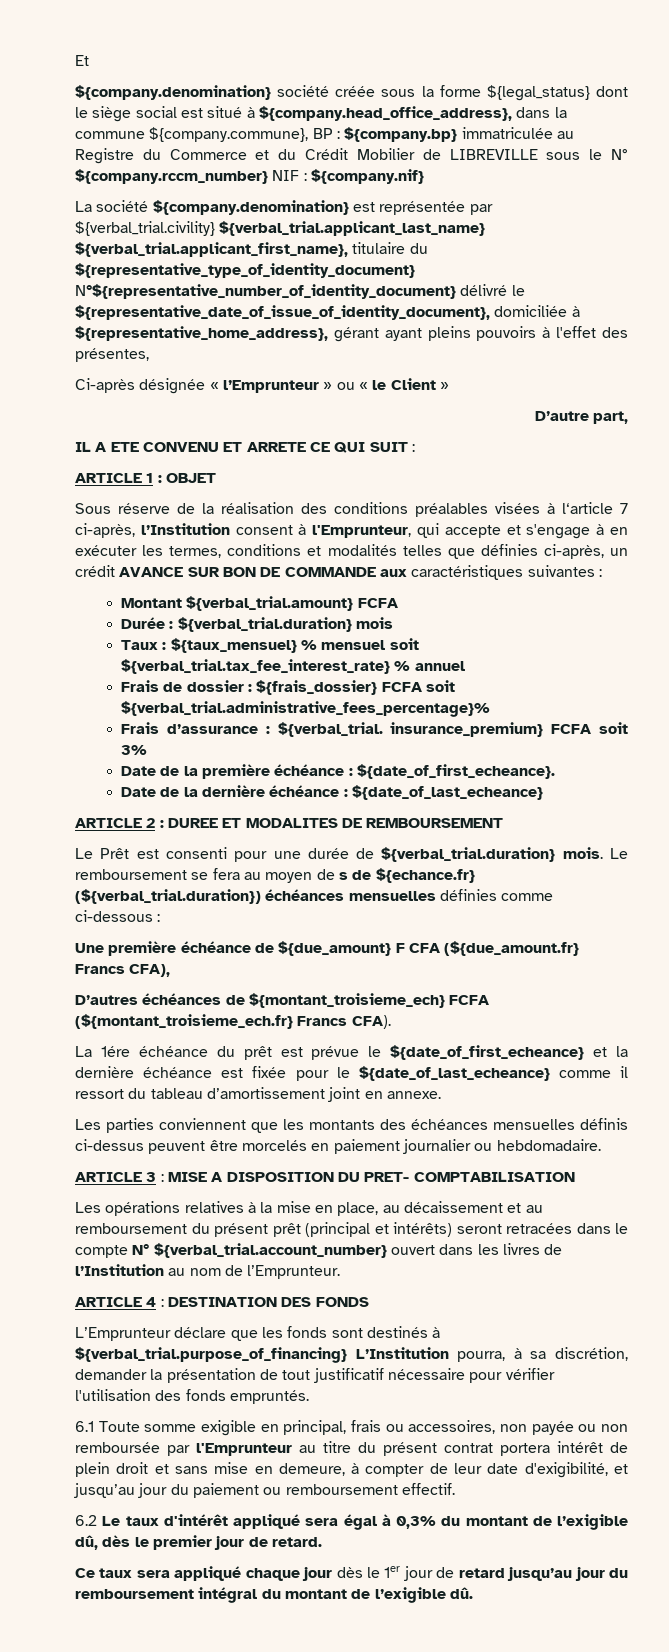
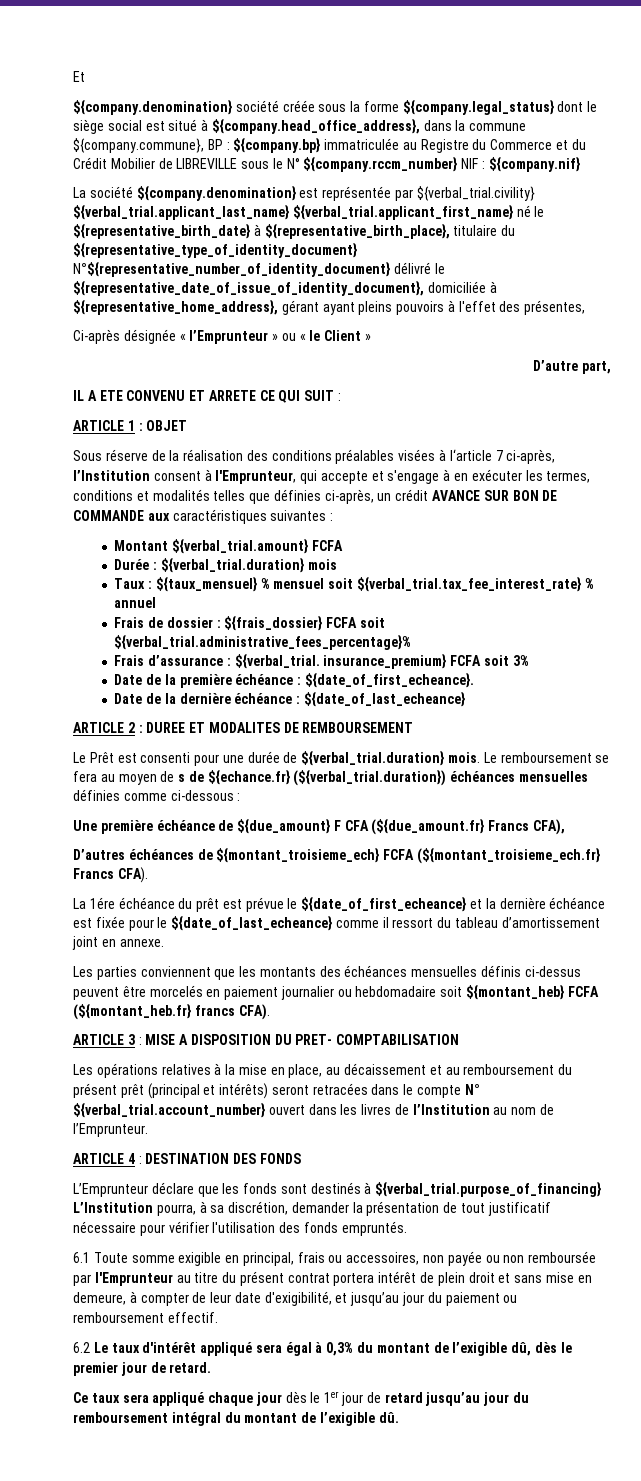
[486,85,590,101] ${legal_status} -> [402,99,554,115] ${company.legal_status}
[75,242,348,257] ${verbal_trial.applicant_first_name}, -> [292,204,545,220] [73,223,450,239] ${verbal_trial.applicant_first_name} né le ${representative_birth_date} à ${representative_birth_place},
[496,1139,601,1151] hebdomadaire. -> [355,984,599,1000] [73,1003,270,1020] hebdomadaire soit ${montant_heb} FCFA (${montant_heb.fr} francs CFA).

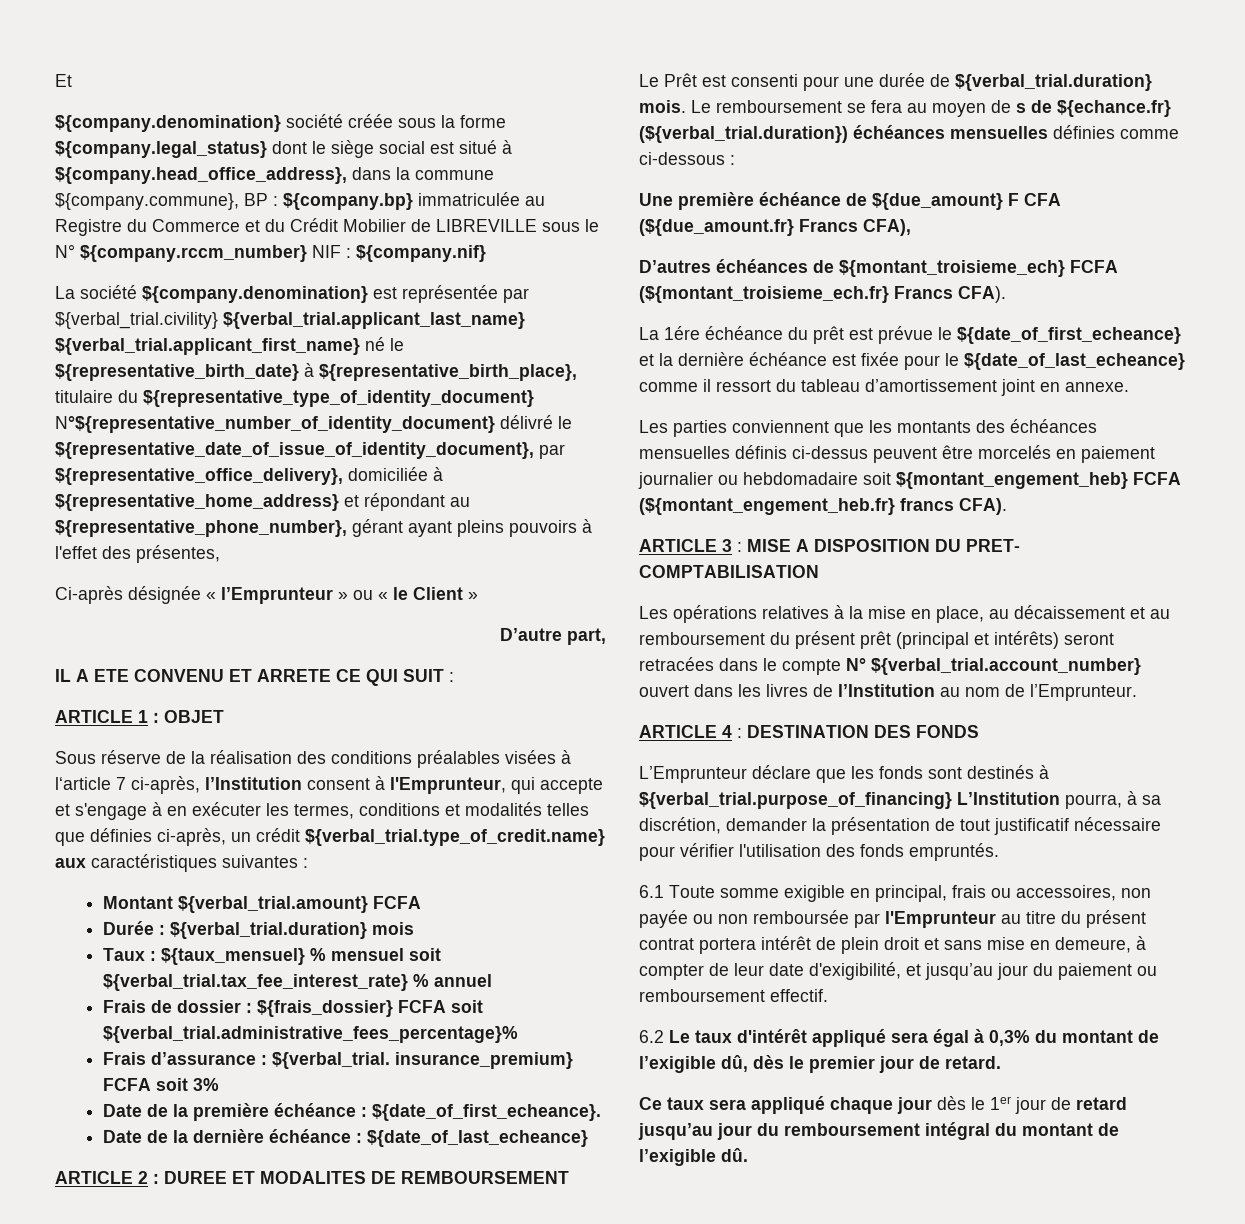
[427,281,497,293] [73,299,278,315] domiciliée à ${representative_home_address}, -> [539,444,565,459] [55,467,443,485] [55,493,470,511] [55,520,347,537] par ${representative_office_delivery}, domiciliée à ${representative_home_address} et répondant au ${representative_phone_number},
[432,490,558,501] [73,510,144,521] AVANCE SUR BON DE COMMANDE -> [305,829,605,846] ${verbal_trial.type_of_credit.name}
[466,984,599,1000] [73,1003,191,1020] ${montant_heb} FCFA (${montant_heb.fr} -> [896,472,1181,489] [639,498,895,515] ${montant_engement_heb} FCFA (${montant_engement_heb.fr}

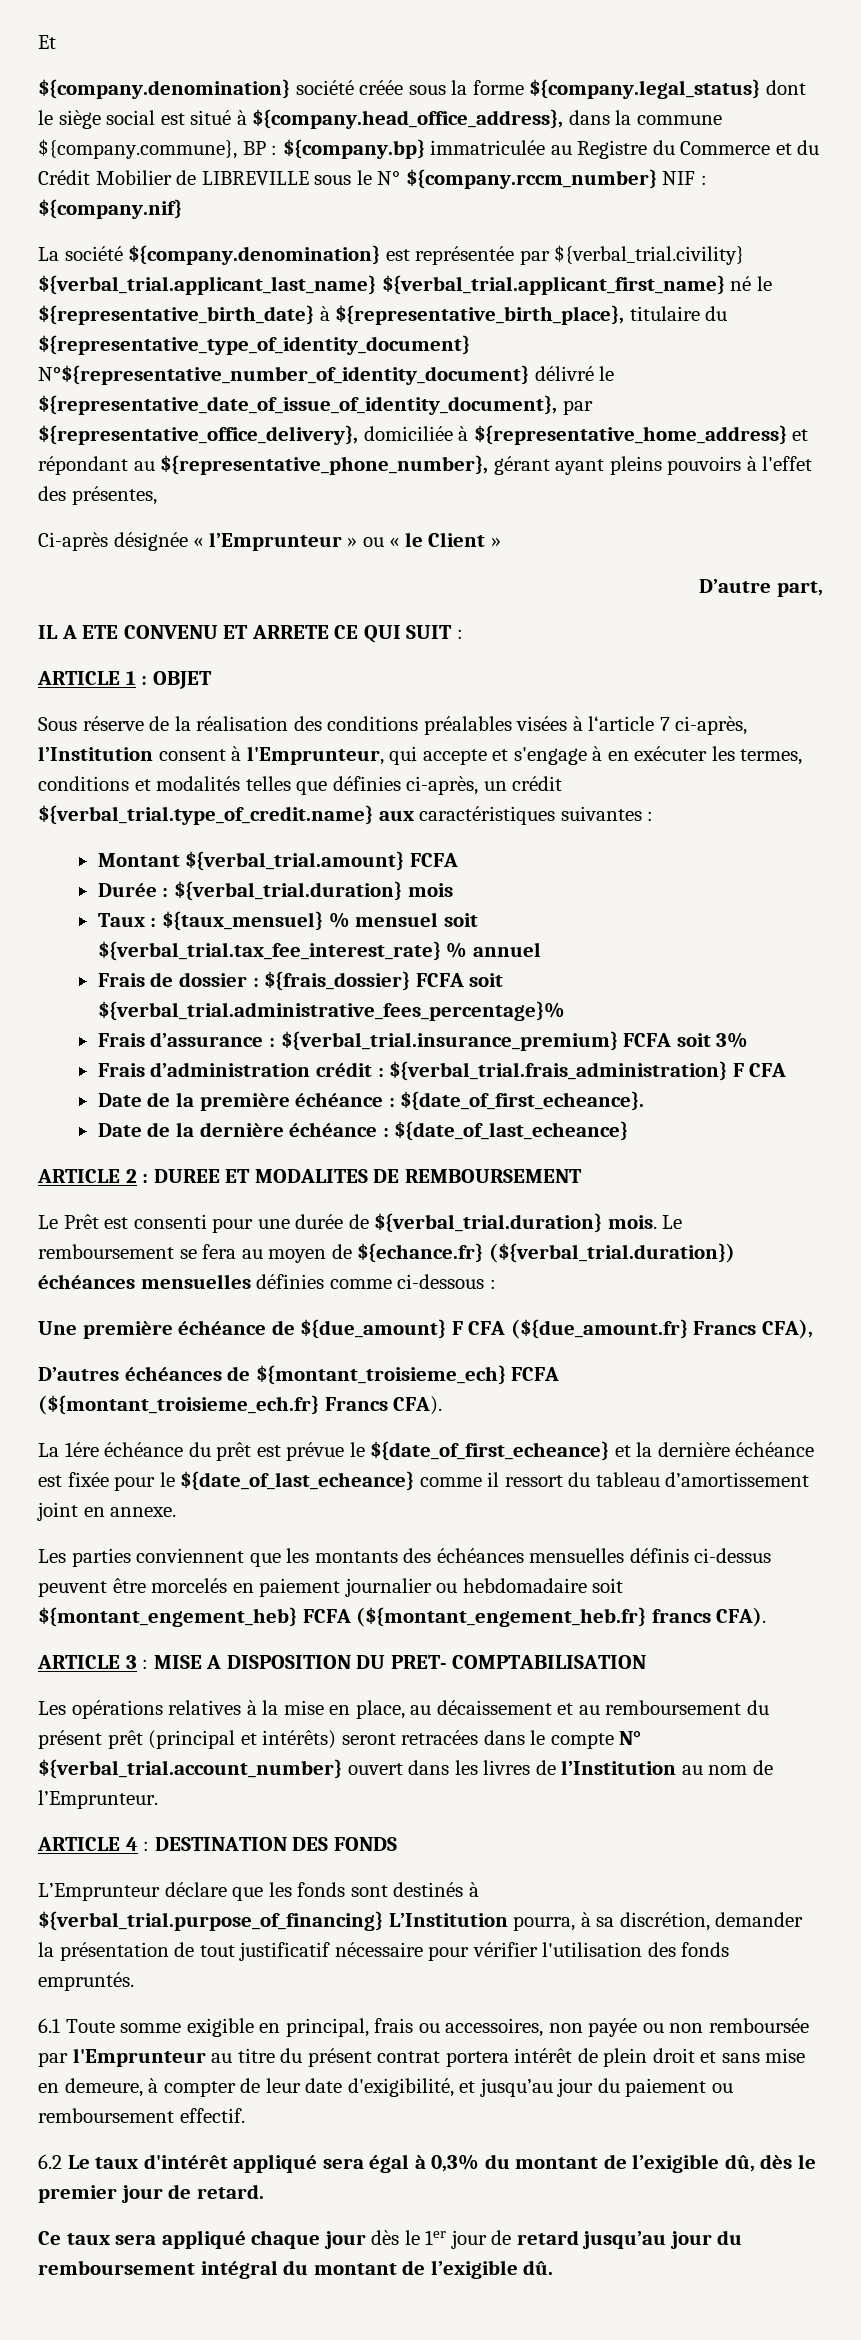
[272,1052,574,1069] ${verbal_trial. insurance_premium} -> [280,1031,618,1051] ${verbal_trial.insurance_premium}
(220, 1084) none -> [97,1061,787,1081] // Frais d’administration crédit : ${verbal_trial.frais_administration} F CFA
[1016,100,1052,113] s de -> (352, 1251) none

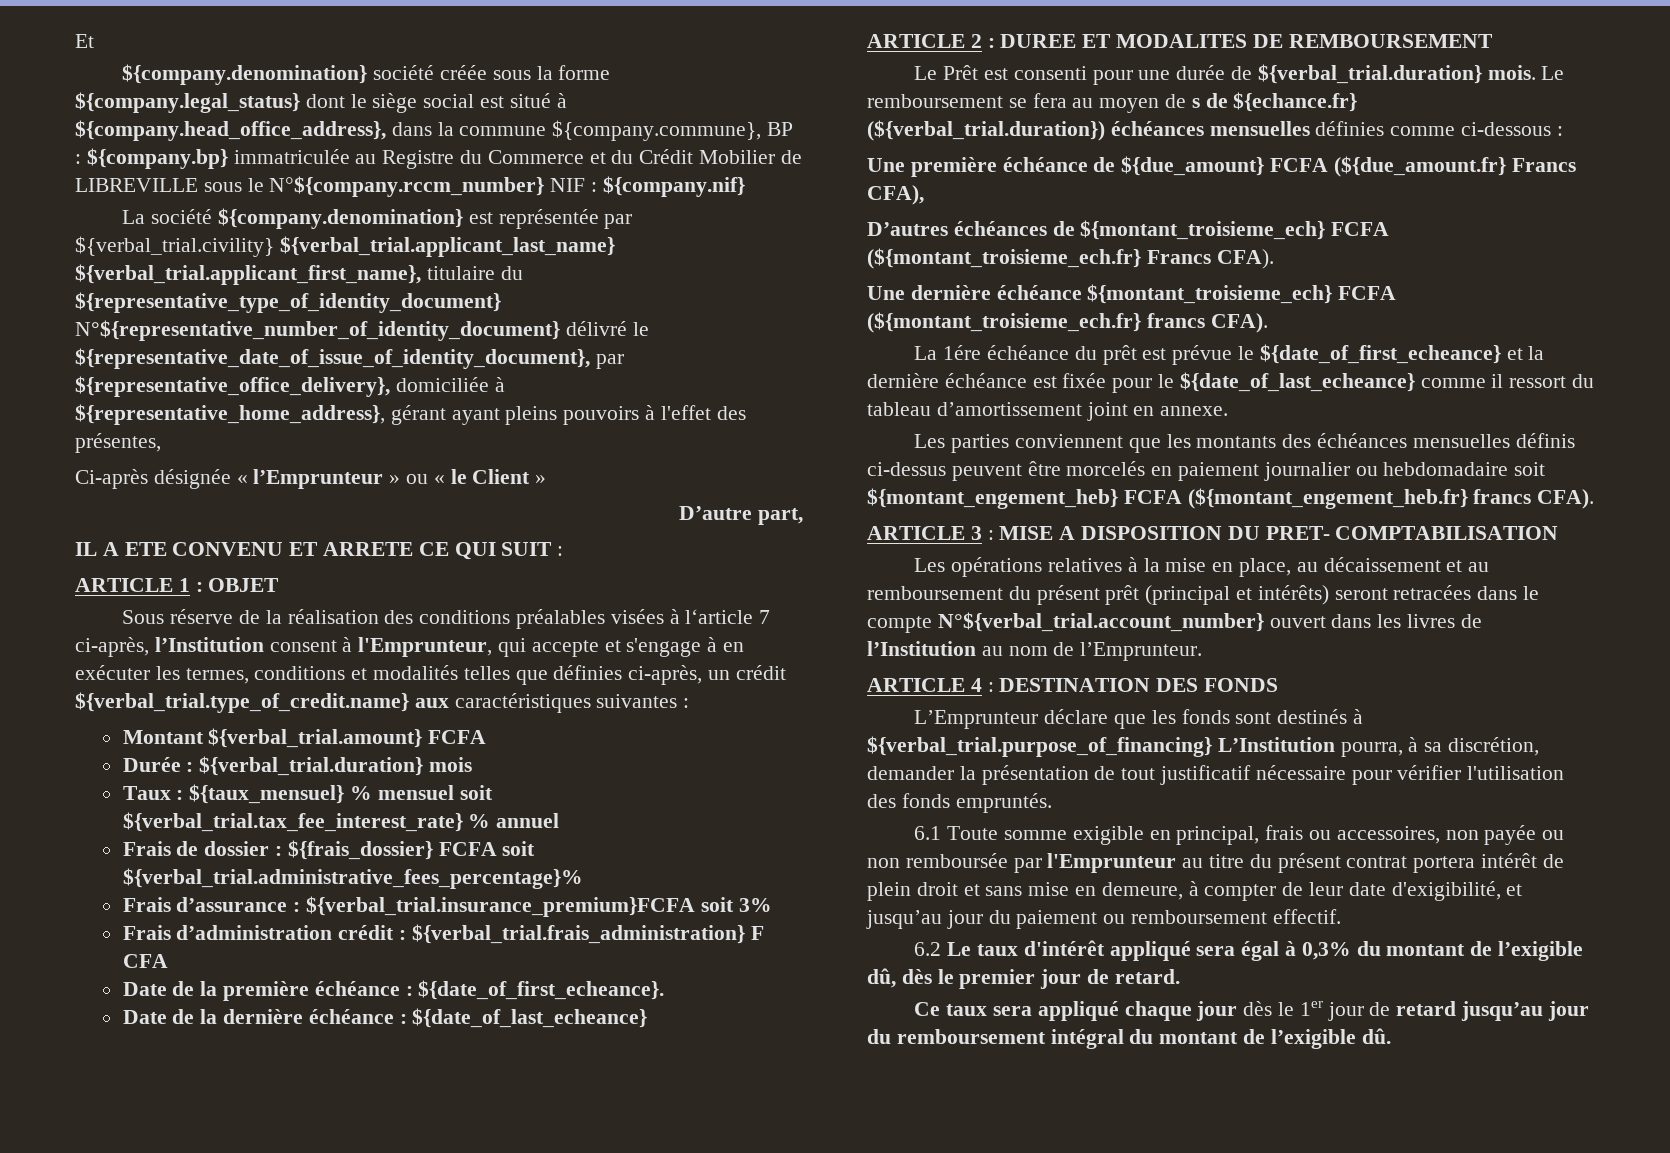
[377,169,657,189] N° ${company.rccm_number} -> [269,176,545,197] N°${company.rccm_number}
[381,275,772,295] [38,305,625,325] ${verbal_trial.applicant_first_name} né le ${representative_birth_date} à ${representative_birth_place}, -> [75,264,421,285] ${verbal_trial.applicant_first_name},
[473,425,809,445] [38,455,489,475] ${representative_home_address} et répondant au ${representative_phone_number}, -> [75,404,385,425] ${representative_home_address},
[280,1031,672,1051] ${verbal_trial.insurance_premium} FCFA -> [305,896,695,917] ${verbal_trial.insurance_premium}FCFA
(352, 1251) none -> [1191,93,1228,108] s de
[451,1321,506,1335] F CFA -> [1270,158,1329,172] FCFA
(443, 1405) none -> [867,284,1397,304] [867,312,1268,333] // Une dernière échéance ${montant_troisieme_ech} FCFA (${montant_troisieme_ech.fr} francs CFA).
[619,1731,642,1745] [38,1759,342,1779] N° ${verbal_trial.account_number} -> [937,612,1264,632] N°${verbal_trial.account_number}

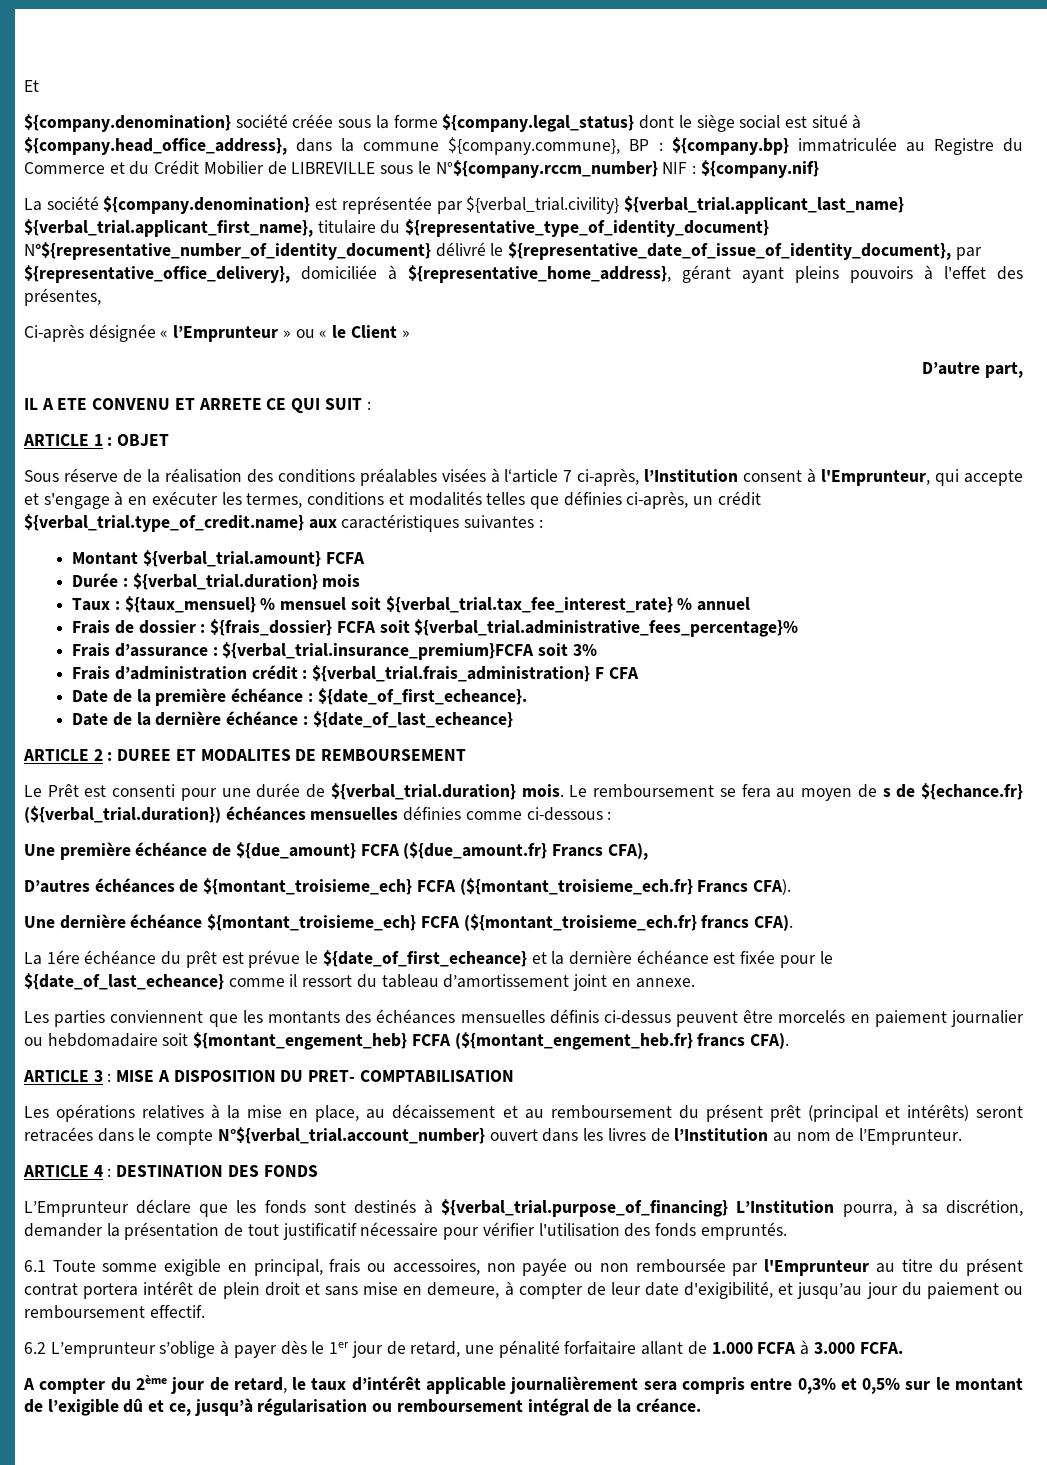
[947,940,1584,961] [867,968,1180,989] [914,1001,1238,1021] Le taux d'intérêt appliqué sera égal à 0,3% du montant de l’exigible dû, dès le premier jour de retard. // Ce taux sera appliqué chaque jour -> [50,1340,277,1358] L’emprunteur s’oblige à payer
[1396,1001,1589,1021] [867,1028,1391,1049] retard jusqu’au jour du remboursement intégral du montant de l’exigible dû. -> [410,1340,903,1358] [23,1375,1023,1394] [24,1398,701,1416] retard, une pénalité forfaitaire allant de 1.000 FCFA à 3.000 FCFA. // A compter du 2ème jour de retard, le taux d’intérêt applicable journalièrement sera compris entre 0,3% et 0,5% sur le montant de l’exigible dû et ce, jusqu’à régularisation ou remboursement intégral de la créance.

